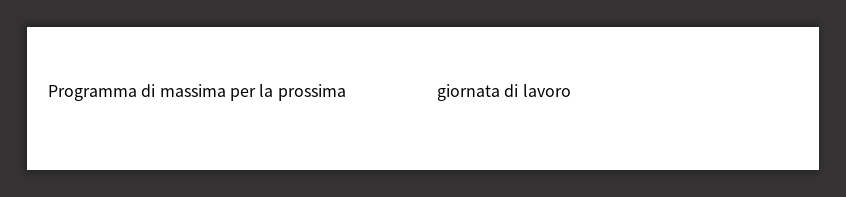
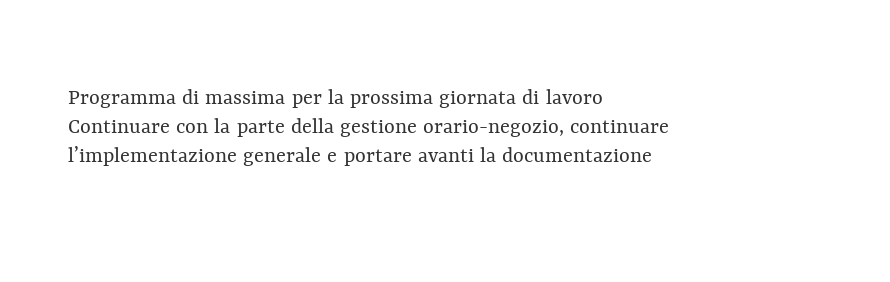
(571, 90) none -> [68,118,670,137] [68,146,653,166] // Continuare con la parte della gestione orario-negozio, continuare l’implementazione generale e portare avanti la documentazione

